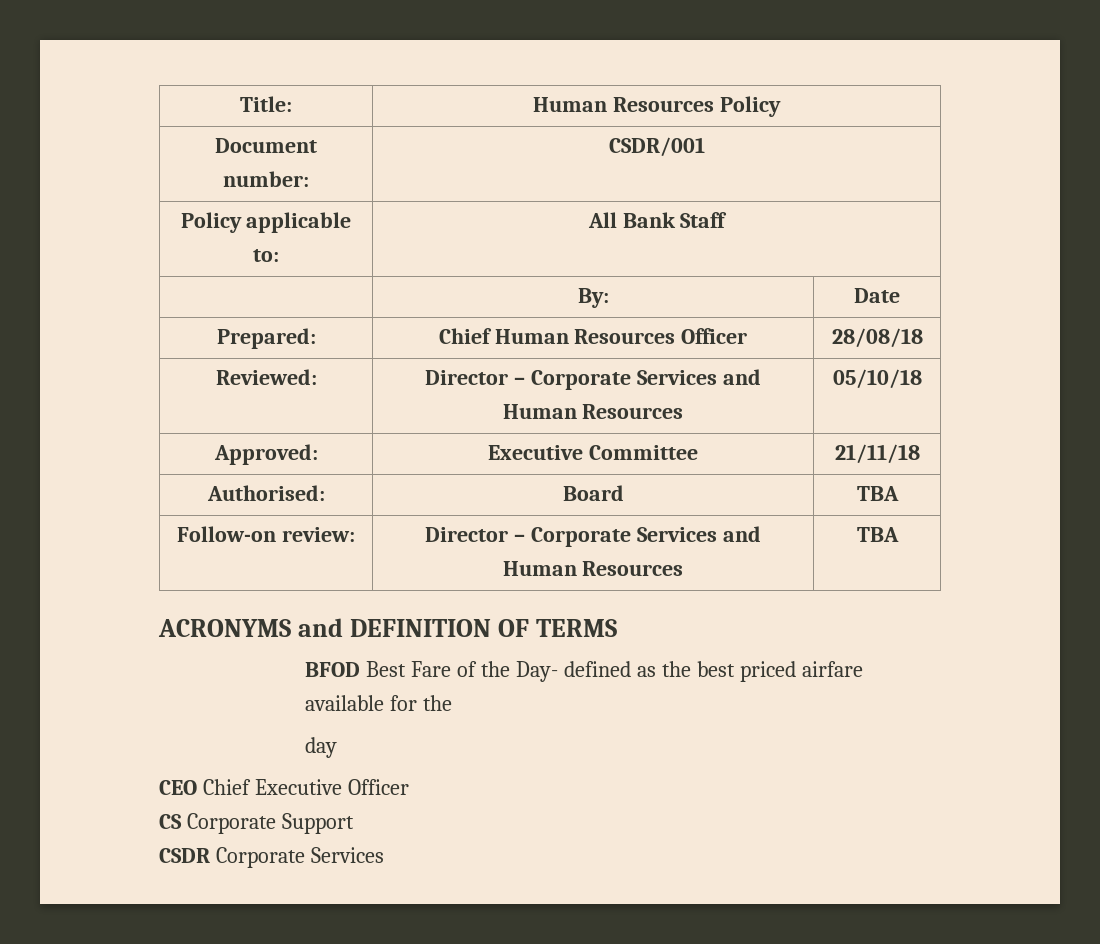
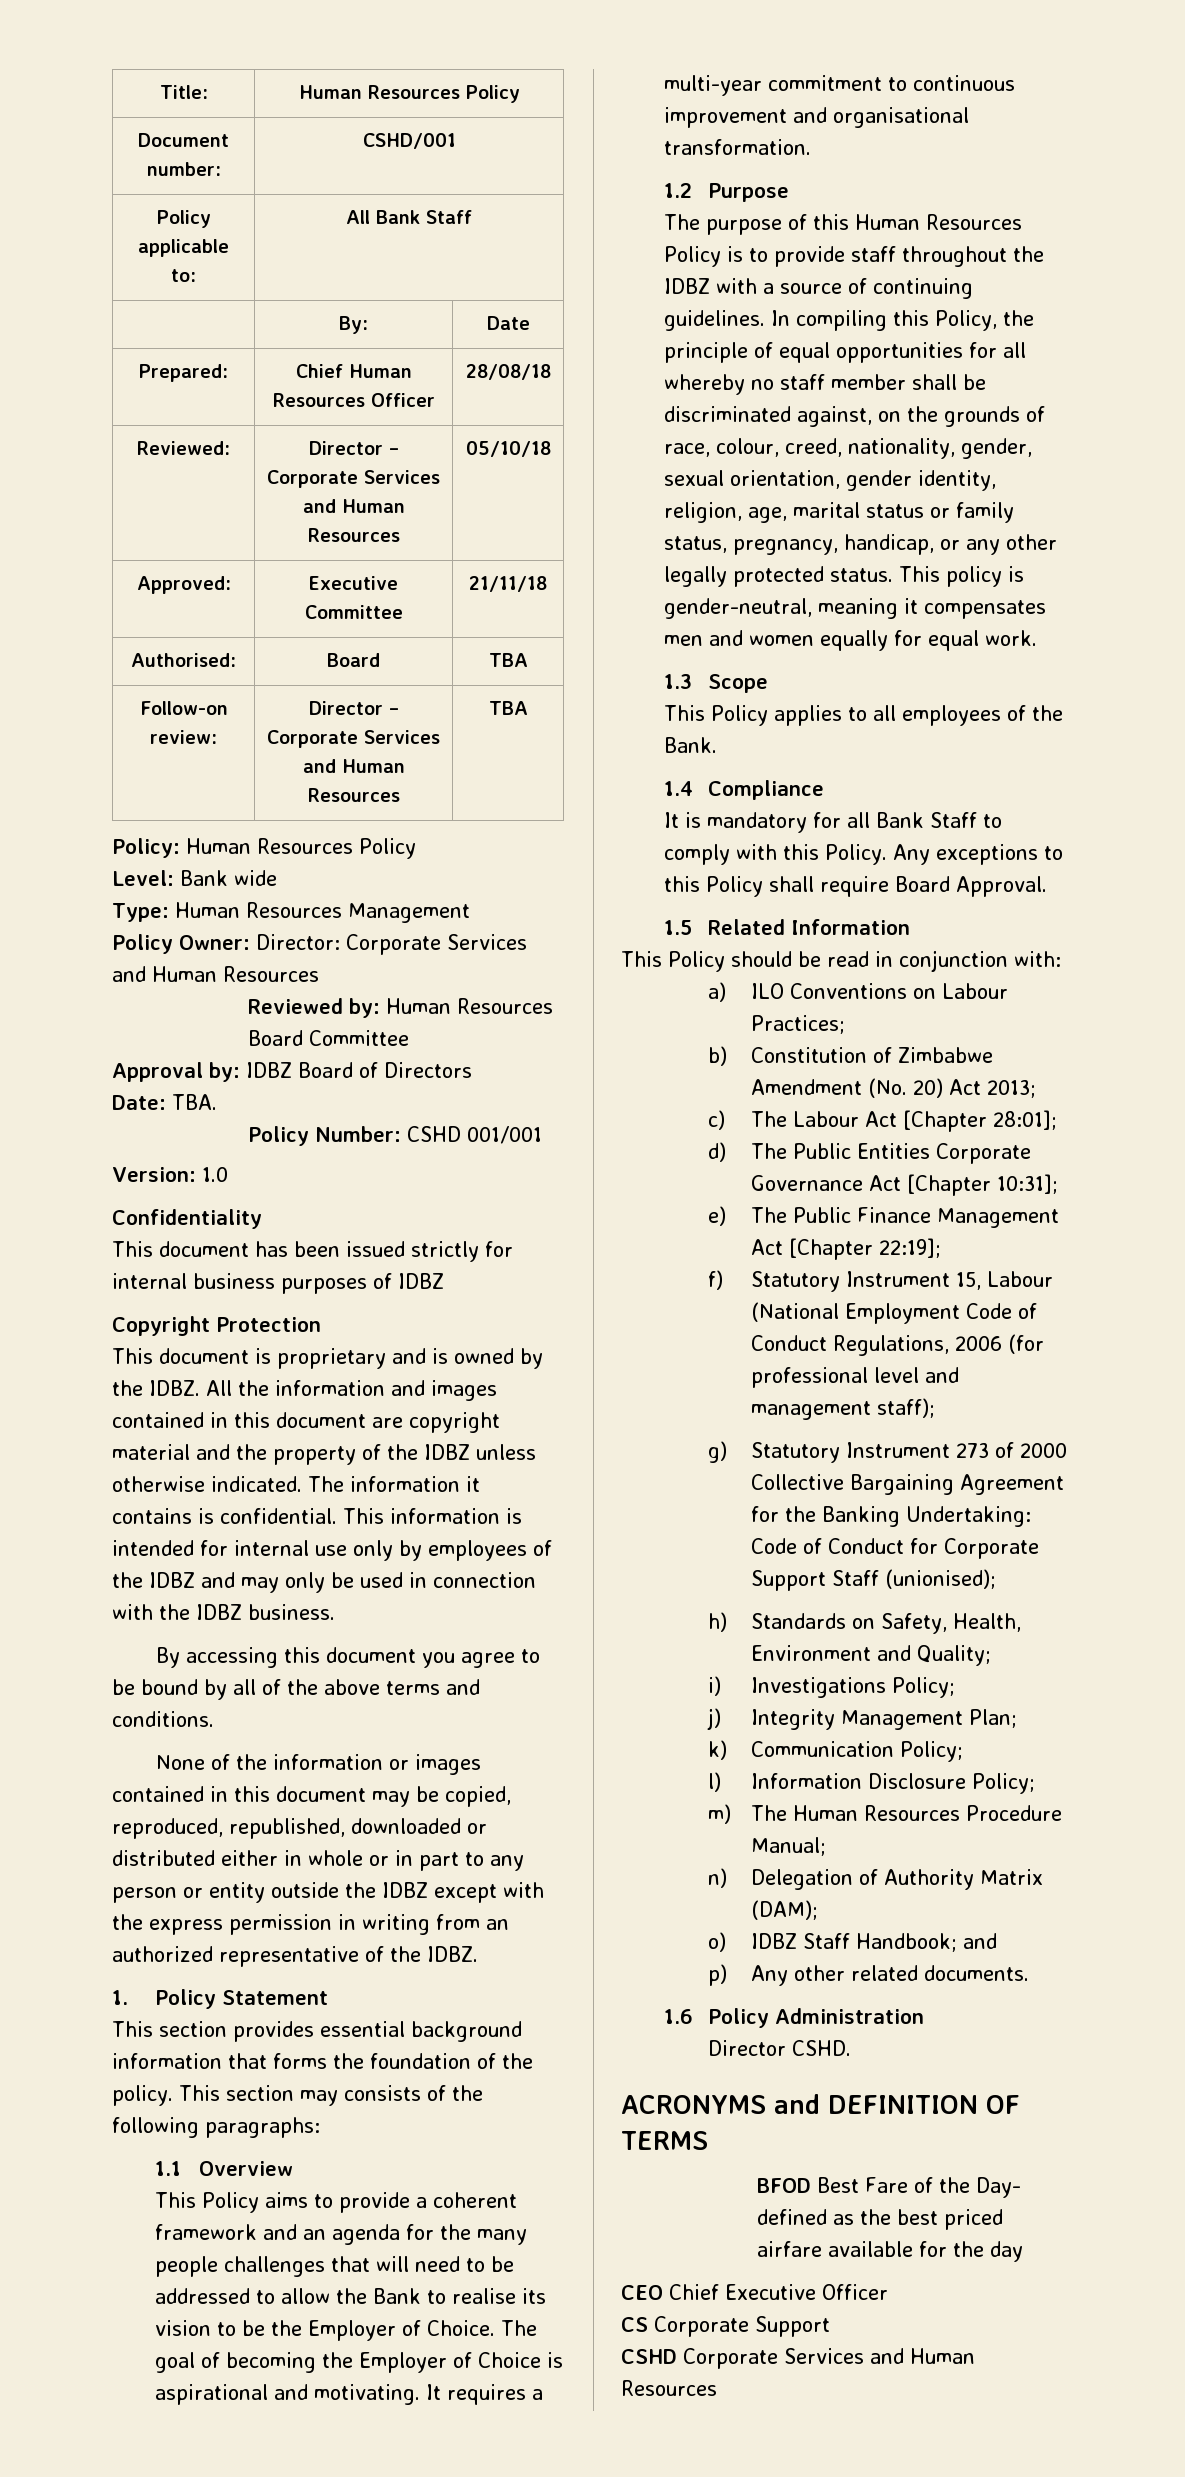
[608,137,705,157] CSDR/001 -> [362,133,456,149] CSHD/001
(899, 534) none -> [112,838,416,859] [112,870,277,886] [112,902,470,923] [112,934,527,955] [112,966,319,982] [247,998,553,1018] [247,1030,409,1046] [112,1062,472,1082] [112,1094,217,1110] [247,1126,542,1146] [112,1167,228,1182] [112,1209,262,1229] [112,1241,513,1262] [112,1273,444,1294] [112,1316,321,1336] [112,1348,543,1369] [112,1380,497,1401] [112,1412,500,1433] [112,1444,536,1465] [112,1476,480,1492] [112,1508,522,1524] [112,1540,552,1561] [112,1572,536,1593] [112,1604,335,1620] [156,1647,541,1668] [112,1679,480,1700] [112,1711,214,1727] [156,1754,482,1775] [112,1786,511,1807] [112,1818,487,1839] [112,1850,524,1871] [112,1882,544,1903] [112,1914,509,1935] [112,1946,478,1967] [112,1989,329,2009] [112,2021,522,2042] [112,2053,533,2069] [112,2085,483,2106] [112,2117,320,2138] [155,2161,293,2176] [155,2192,518,2213] [155,2224,528,2245] [155,2256,515,2277] [155,2288,547,2304] [155,2320,538,2341] [155,2352,564,2373] [155,2384,544,2405] [664,75,1016,96] [664,107,970,128] [664,139,812,155] [664,183,789,202] [664,214,1023,235] [664,246,1045,267] [664,278,974,299] [664,310,1035,331] [664,342,1027,363] [664,374,987,395] [664,406,1046,427] [664,438,1033,459] [664,470,997,491] [664,502,1015,523] [664,534,1058,555] [664,566,1025,587] [664,598,1047,619] [664,630,1038,651] [664,674,768,693] [664,705,1064,726] [664,737,718,753] [664,780,824,800] [664,812,1003,833] [664,844,1064,865] [664,876,1048,897] [664,919,910,935] [621,950,1061,972] [707,982,1008,1002] [750,1015,845,1034] [707,1046,993,1066] [750,1078,1036,1098] [707,1110,1057,1132] [707,1142,1031,1164] [750,1174,1058,1196] [707,1206,1059,1228] [750,1238,941,1260] [707,1270,1053,1292] [750,1302,1037,1324] [750,1334,1044,1356] [750,1367,959,1388] [750,1398,935,1420] [707,1441,1067,1463] [750,1474,1064,1495] [750,1506,1031,1527] [750,1538,1039,1559] [750,1569,996,1591] [707,1612,1021,1634] [750,1645,991,1666] [707,1676,955,1698] [706,1708,1017,1730] [707,1740,963,1762] [707,1772,1035,1794] [707,1804,1062,1824] [750,1837,826,1856] [707,1868,1043,1890] [750,1900,818,1920] [707,1932,997,1952] [707,1964,1029,1986] [664,2008,924,2028] [707,2040,851,2056] // Policy: Human Resources Policy // Level: Bank wide // Type: Human Resources Management // Policy Owner: Director: Corporate Services and Human Resources // Reviewed by: Human Resources Board Committee // Approval by: IDBZ Board of Directors // Date: TBA. // Policy Number: CSHD 001/001 // Version: 1.0 // Confidentiality // This document has been issued strictly for internal business purposes of IDBZ // Copyright Protection // This document is proprietary and is owned by the IDBZ. All the information and images contained in this document are copyright material and the property of the IDBZ unless otherwise indicated. The information it contains is confidential. This information is intended for internal use only by employees of the IDBZ and may only be used in connection with the IDBZ business. // By accessing this document you agree to be bound by all of the above terms and conditions. // None of the information or images contained in this document may be copied, reproduced, republished, downloaded or distributed either in whole or in part to any person or entity outside the IDBZ except with the express permission in writing from an authorized representative of the IDBZ. // 1. Policy Statement // This section provides essential background information that forms the foundation of the policy. This section may consists of the following paragraphs: // 1.1 Overview // This Policy aims to provide a coherent framework and an agenda for the many people challenges that will need to be addressed to allow the Bank to realise its vision to be the Employer of Choice. The goal of becoming the Employer of Choice is aspirational and motivating. It requires a multi-year commitment to continuous improvement and organisational transformation. // 1.2 Purpose // The purpose of this Human Resources Policy is to provide staff throughout the IDBZ with a source of continuing guidelines. In compiling this Policy, the principle of equal opportunities for all whereby no staff member shall be discriminated against, on the grounds of race, colour, creed, nationality, gender, sexual orientation, gender identity, religion, age, marital status or family status, pregnancy, handicap, or any other legally protected status. This policy is gender-neutral, meaning it compensates men and women equally for equal work. // 1.3 Scope // This Policy applies to all employees of the Bank. // 1.4 Compliance // It is mandatory for all Bank Staff to comply with this Policy. Any exceptions to this Policy shall require Board Approval. // 1.5 Related Information // This Policy should be read in conjunction with: // a) ILO Conventions on Labour Practices; // b) Constitution of Zimbabwe Amendment (No. 20) Act 2013; // c) The Labour Act [Chapter 28:01]; // d) The Public Entities Corporate Governance Act [Chapter 10:31]; // e) The Public Finance Management Act [Chapter 22:19]; // f) Statutory Instrument 15, Labour (National Employment Code of Conduct Regulations, 2006 (for professional level and management staff); // g) Statutory Instrument 273 of 2000 Collective Bargaining Agreement for the Banking Undertaking: Code of Conduct for Corporate Support Staff (unionised); // h) Standards on Safety, Health, Environment and Quality; // i) Investigations Policy; // j) Integrity Management Plan; // k) Communication Policy; // l) Information Disclosure Policy; // m) The Human Resources Procedure Manual; // n) Delegation of Authority Matrix (DAM); // o) IDBZ Staff Handbook; and // p) Any other related documents. // 1.6 Policy Administration // Director CSHD.
(453, 703) // -> (984, 2249) none
[159,847,384,868] CSDR Corporate Services -> [621,2348,975,2369] [621,2380,717,2396] CSHD Corporate Services and Human Resources

